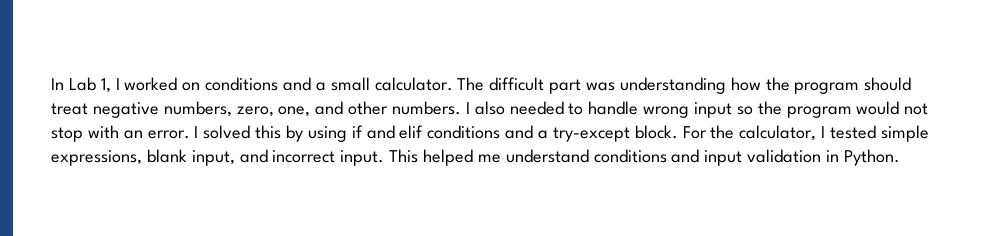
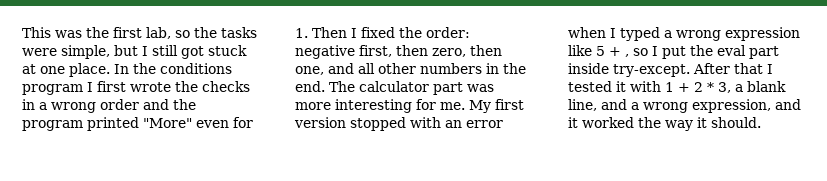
[51,77,912,94] [51,101,929,118] [51,125,929,142] [51,149,900,166] In Lab 1, I worked on conditions and a small calculator. The difficult part was understanding how the program should treat negative numbers, zero, one, and other numbers. I also needed to handle wrong input so the program would not stop with an error. I solved this by using if and elif conditions and a try-except block. For the calculator, I tested simple expressions, blank input, and incorrect input. This helped me understand conditions and input validation in Python. -> [22,27,257,39] [22,45,247,59] [22,63,232,77] [22,81,250,95] [22,99,196,113] [22,117,253,131] [295,27,470,38] [295,45,502,59] [295,63,526,75] [295,81,494,95] [295,99,524,113] [294,117,503,131] [568,27,800,41] [568,45,779,59] [568,63,773,77] [568,81,786,93] [568,99,801,113] [568,117,761,131] This was the first lab, so the tasks were simple, but I still got stuck at one place. In the conditions program I first wrote the checks in a wrong order and the program printed "More" even for 1. Then I fixed the order: negative first, then zero, then one, and all other numbers in the end. The calculator part was more interesting for me. My first version stopped with an error when I typed a wrong expression like 5 + , so I put the eval part inside try-except. After that I tested it with 1 + 2 * 3, a blank line, and a wrong expression, and it worked the way it should.

